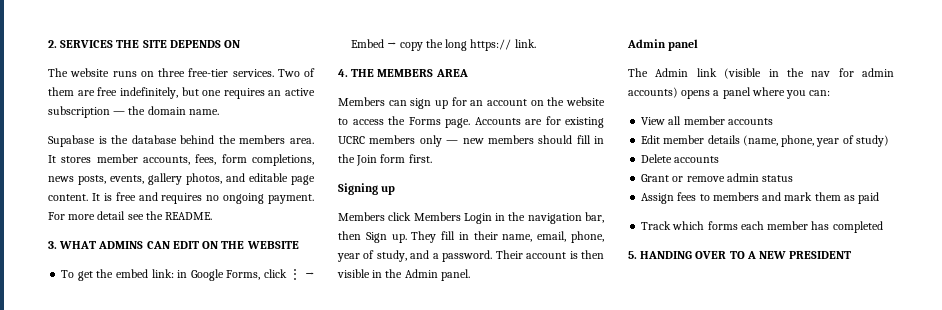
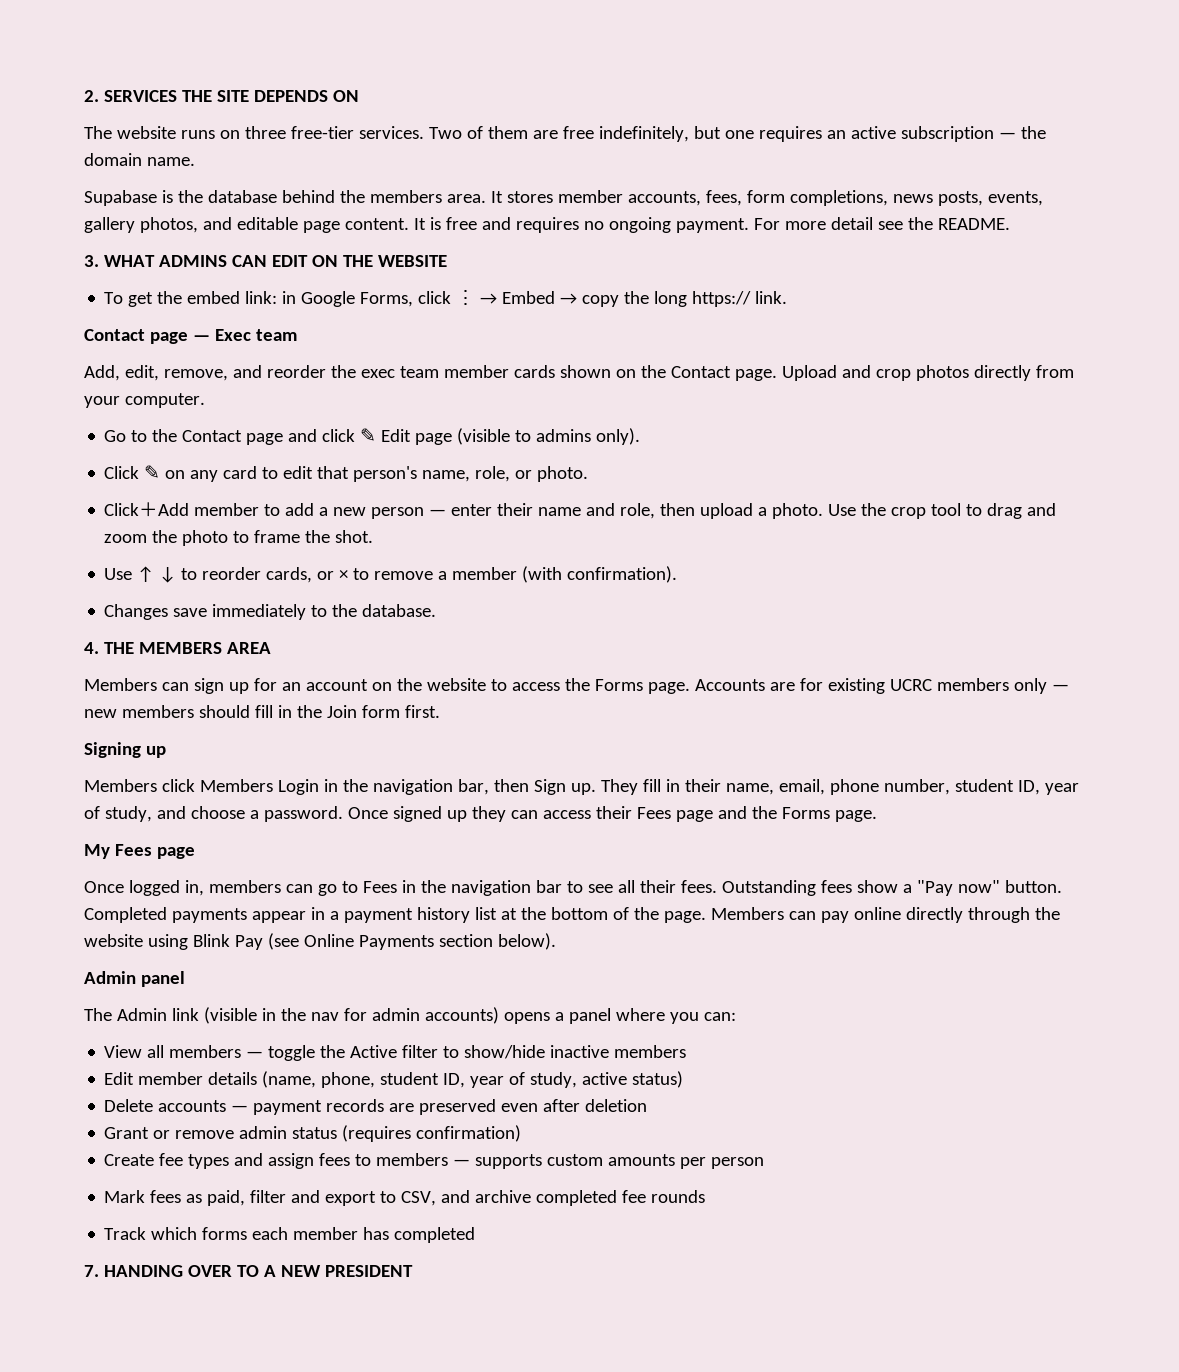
(536, 43) none -> [84,329,297,344] [84,365,1074,381] [84,393,205,408] [104,428,641,445] [104,465,589,482] [104,502,1057,519] [104,530,374,546] [104,566,678,583] [104,604,437,620] // Contact page — Exec team // Add, edit, remove, and reorder the exec team member cards shown on the Contact page. Upload and crop photos directly from your computer. // Go to the Contact page and click ✎ Edit page (visible to admins only). // Click ✎ on any card to edit that person's name, role, or photo. // Click＋Add member to add a new person — enter their name and role, then upload a photo. Use the crop tool to drag and zoom the photo to frame the shot. // Use ↑ ↓ to reorder cards, or × to remove a member (with confirmation). // Changes save immediately to the database.
[571,231,604,243] phone, -> [829,779,1040,795] phone number, student ID,
(430, 254) none -> [190,806,245,819] choose
[495,250,604,259] [337,269,470,281] Their account is then visible in the Admin panel. -> [347,806,877,822] [84,844,195,859] [84,880,1062,896] [84,907,1060,923] [84,933,556,950] Once signed up they can access their Fees page and the Forms page. // My Fees page // Once logged in, members can go to Fees in the navigation bar to see all their fees. Outstanding fees show a "Pay now" button. Completed payments appear in a payment history list at the bottom of the page. Members can pay online directly through the website using Blink Pay (see Online Payments section below).
[683,116,773,125] member accounts -> [169,1045,687,1061] members — toggle the Active filter to show/hide inactive members
[816,135,889,147] [641,154,720,163] year of study) // Delete accounts -> [380,1071,684,1088] [104,1099,648,1115] student ID, year of study, active status) // Delete accounts — payment records are preserved even after deletion
[641,192,880,204] // Assign fees to members and mark them as paid -> [342,1125,522,1142] [104,1153,765,1169] [104,1190,706,1206] (requires confirmation) // Create fee types and assign fees to members — supports custom amounts per person // Mark fees as paid, filter and export to CSV, and archive completed fee rounds
[628,251,637,259] 5. -> [84,1265,99,1277] 7.

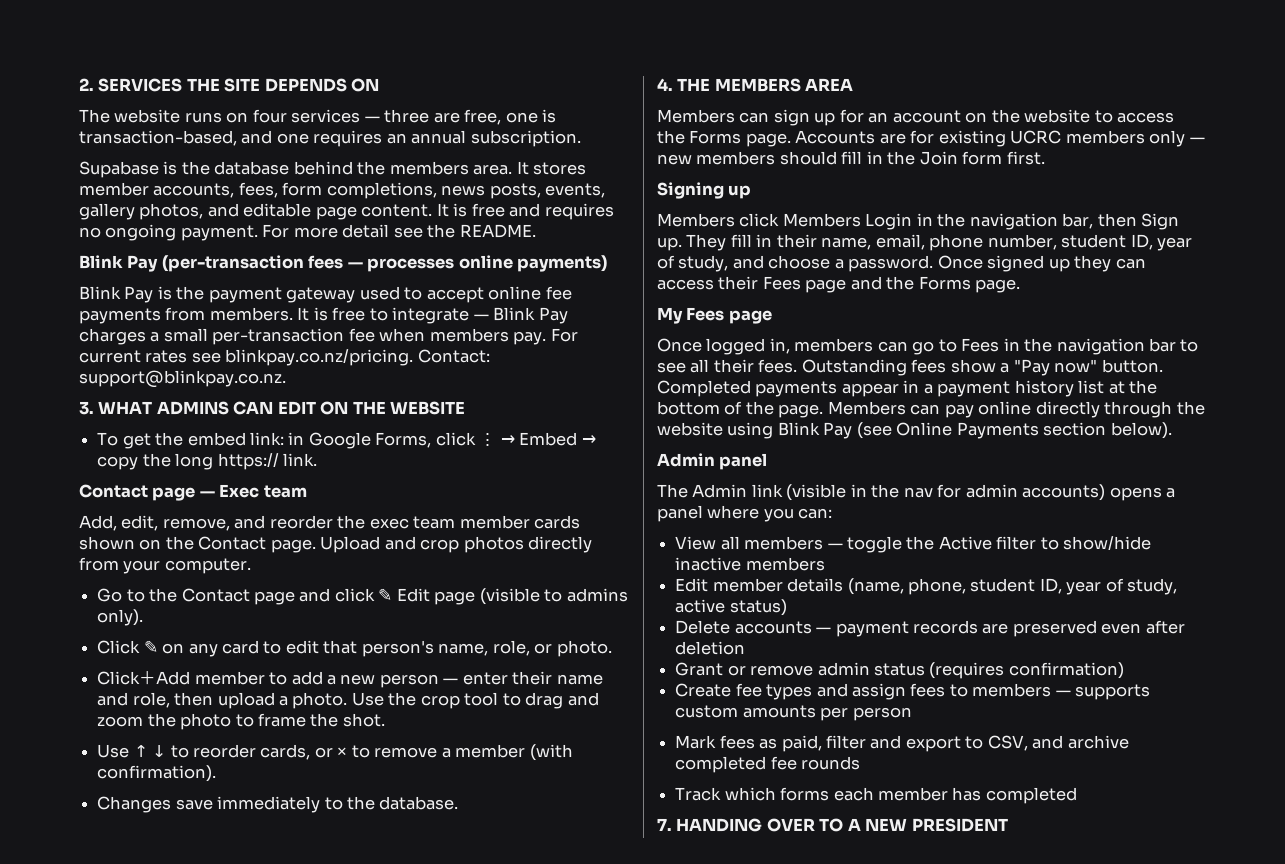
[244,126,1046,142] [84,153,195,166] three free-tier services. Two of them are free indefinitely, but one requires an active subscription — the domain name. -> [252,109,557,125] [79,130,581,147] four services — three are free, one is transaction-based, and one requires an annual subscription.
(1010, 224) none -> [79,255,608,272] [79,286,572,303] [79,307,568,324] [79,328,578,345] [79,349,490,366] [79,370,286,388] // Blink Pay (per-transaction fees — processes online payments) // Blink Pay is the payment gateway used to accept online fee payments from members. It is free to integrate — Blink Pay charges a small per-transaction fee when members pay. For current rates see blinkpay.co.nz/pricing. Contact: support@blinkpay.co.nz.

